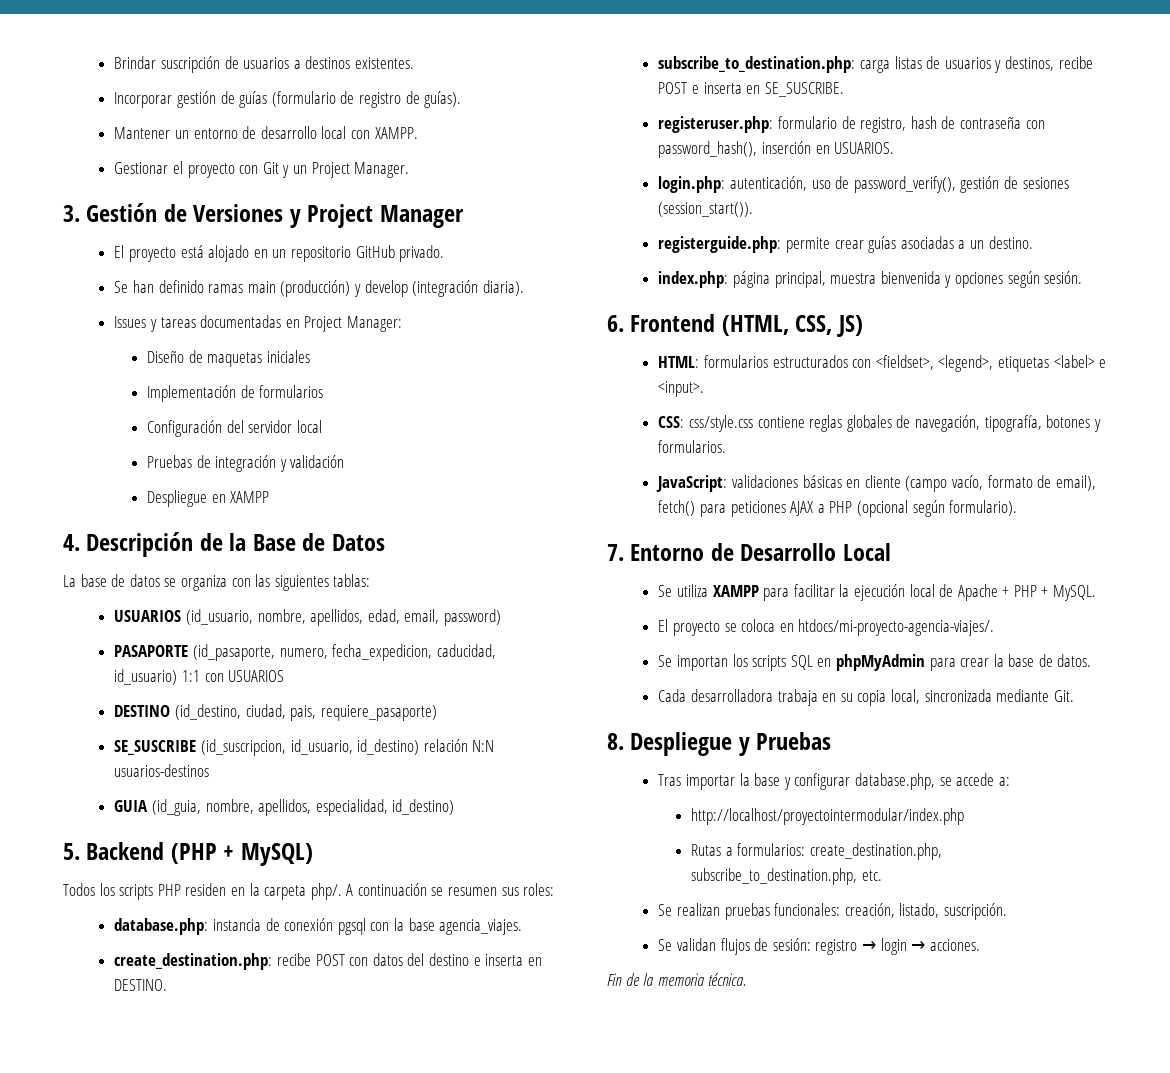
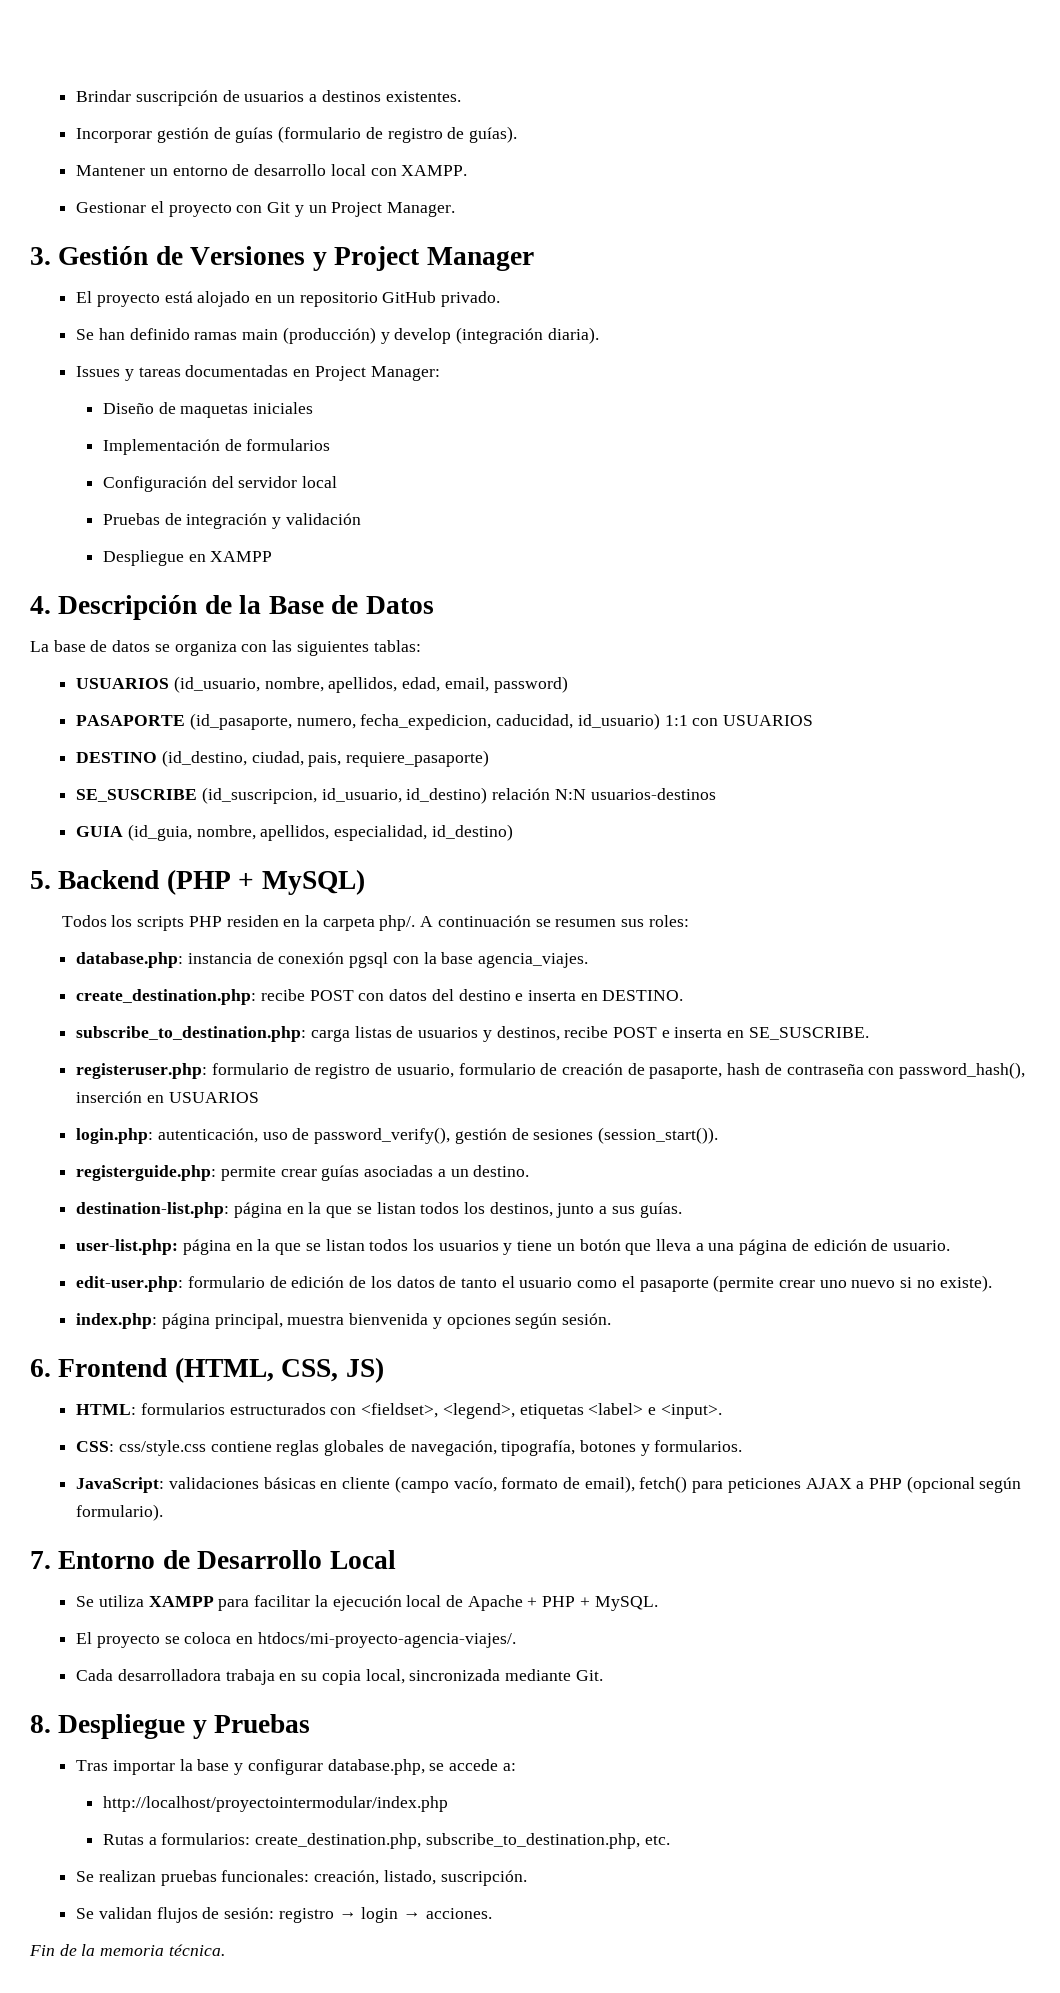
[860,117,907,133] registro, -> [315,1063,723,1079] registro de usuario, formulario de creación de pasaporte,
[834,142,895,154] USUARIOS. -> [168,1092,259,1103] USUARIOS
(1033, 242) none -> [76,1202,682,1218] [76,1239,951,1255] [76,1275,992,1292] // destination-list.php: página en la que se listan todos los destinos, junto a sus guías. // user-list.php: página en la que se listan todos los usuarios y tiene un botón que lleva a una página de edición de usuario. // edit-user.php: formulario de edición de los datos de tanto el usuario como el pasaporte (permite crear uno nuevo si no existe).
[658,654,1092,671] // Se importan los scripts SQL en phpMyAdmin para crear la base de datos. -> (516, 1640) none

